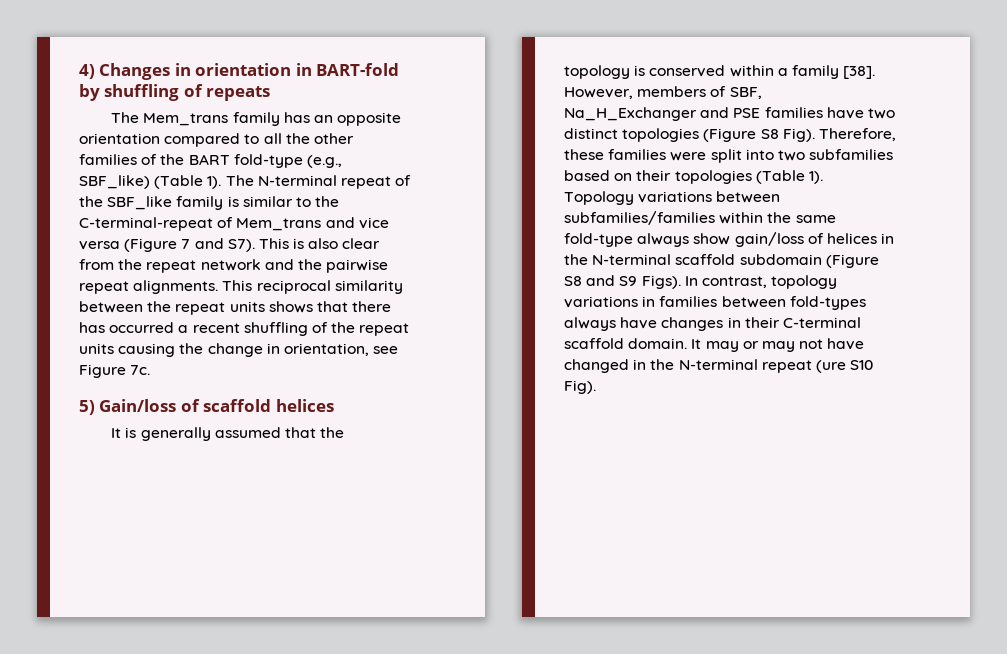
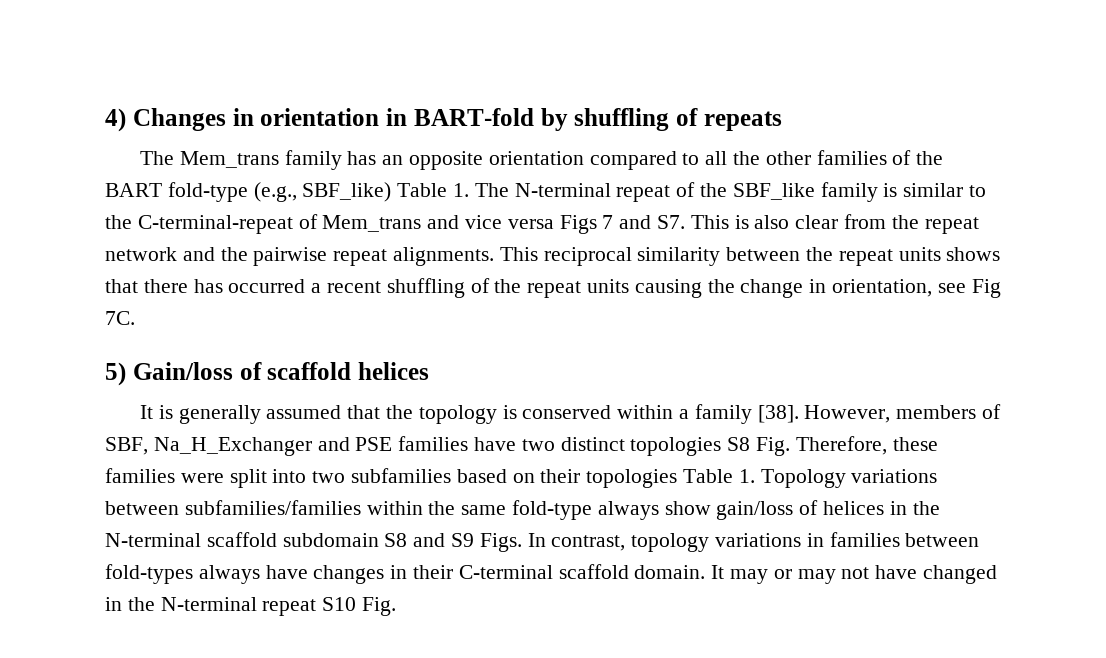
[154,175,222,189] (Table 1). -> [397,183,470,197] Table 1.
[124,238,178,252] (Figure -> [559,215,597,234] Figs
[227,239,255,252] S7). -> [657,215,686,229] S7.
[79,364,151,378] Figure 7c. -> [971,279,1001,298] [105,311,135,325] Fig 7C.
[703,128,815,142] (Figure S8 Fig). -> [727,437,791,456] S8 Fig.
[755,170,823,184] (Table 1). -> [683,469,755,483] Table 1.
[825,254,879,268] (Figure -> (379, 540) none
[641,275,681,289] Figs). -> [479,533,522,552] Figs.
[815,360,874,373] [564,380,596,394] (ure S10 Fig). -> [322,597,397,616] S10 Fig.

